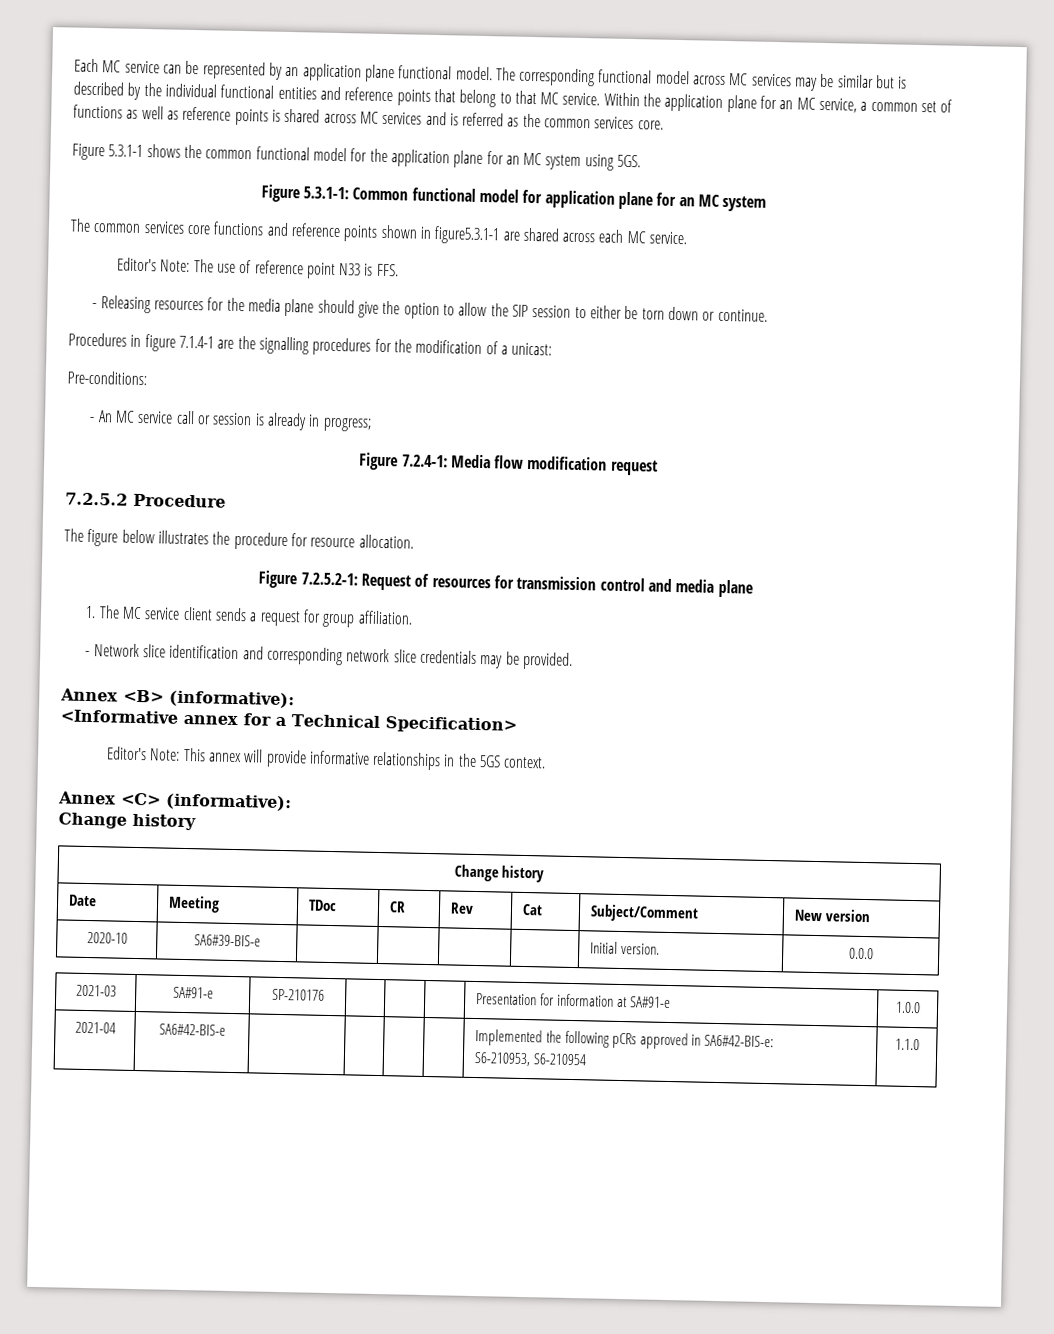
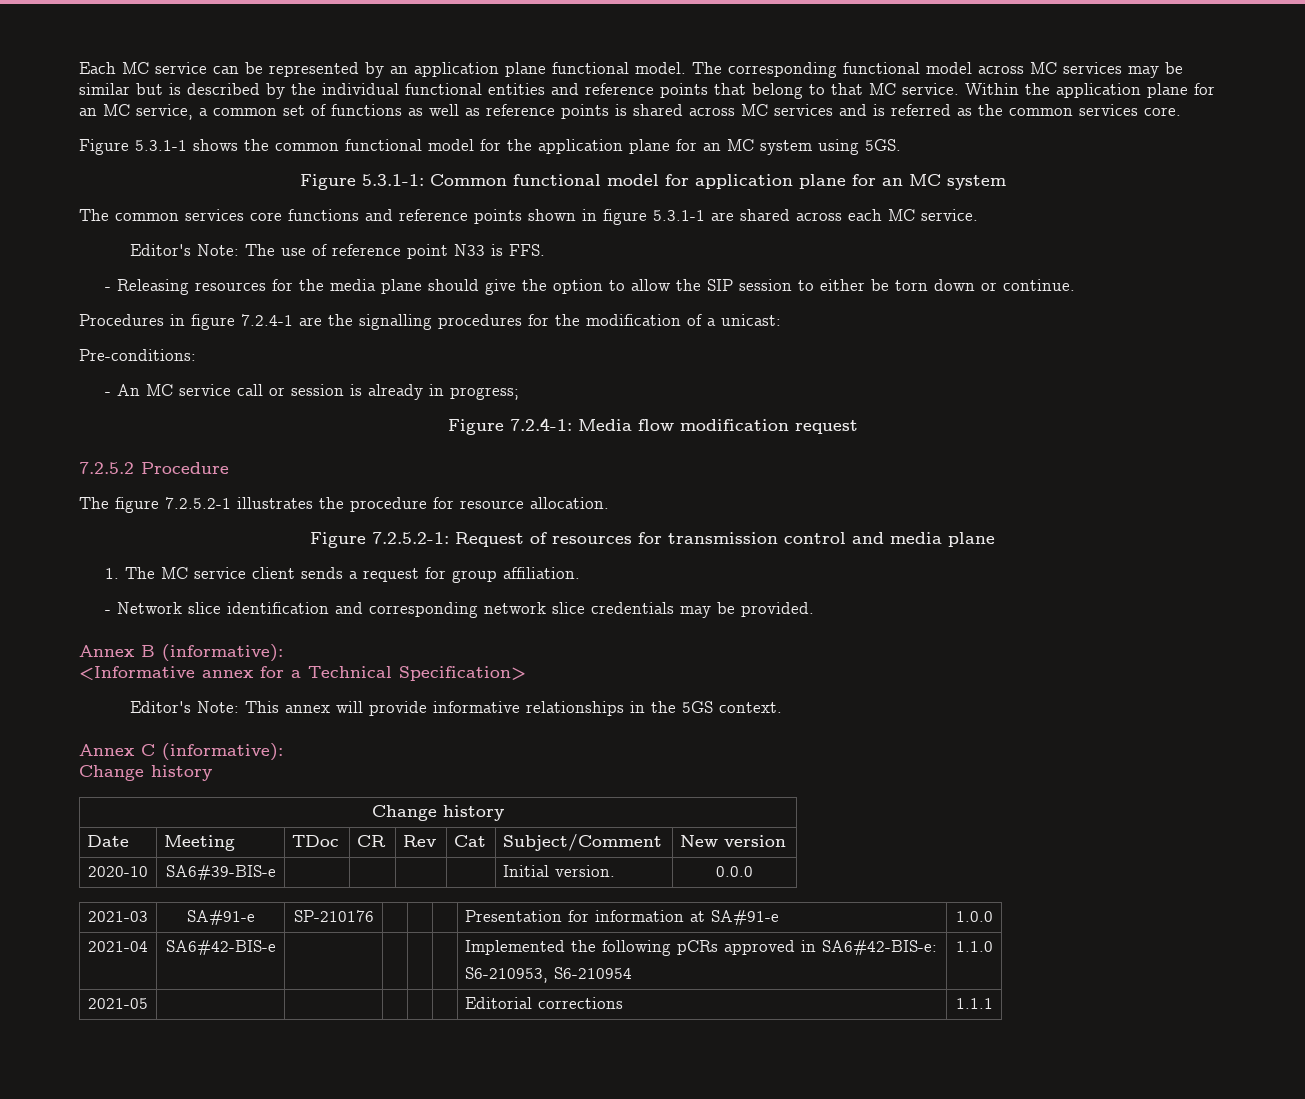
[434,226,501,245] figure5.3.1-1 -> [603,209,705,225] figure 5.3.1-1
[178,335,214,349] 7.1.4-1 -> [241,314,293,326] 7.2.4-1
[121,529,155,544] below -> [165,497,231,509] 7.2.5.2-1
[123,689,164,703] <B> -> [141,645,155,657] B
[121,792,161,806] <C> -> [141,744,155,756] C
(920, 1044) none -> [88,998,148,1009] [465,997,624,1009] [955,998,993,1009] // 2021-05 | | | | | | Editorial corrections | 1.1.1

